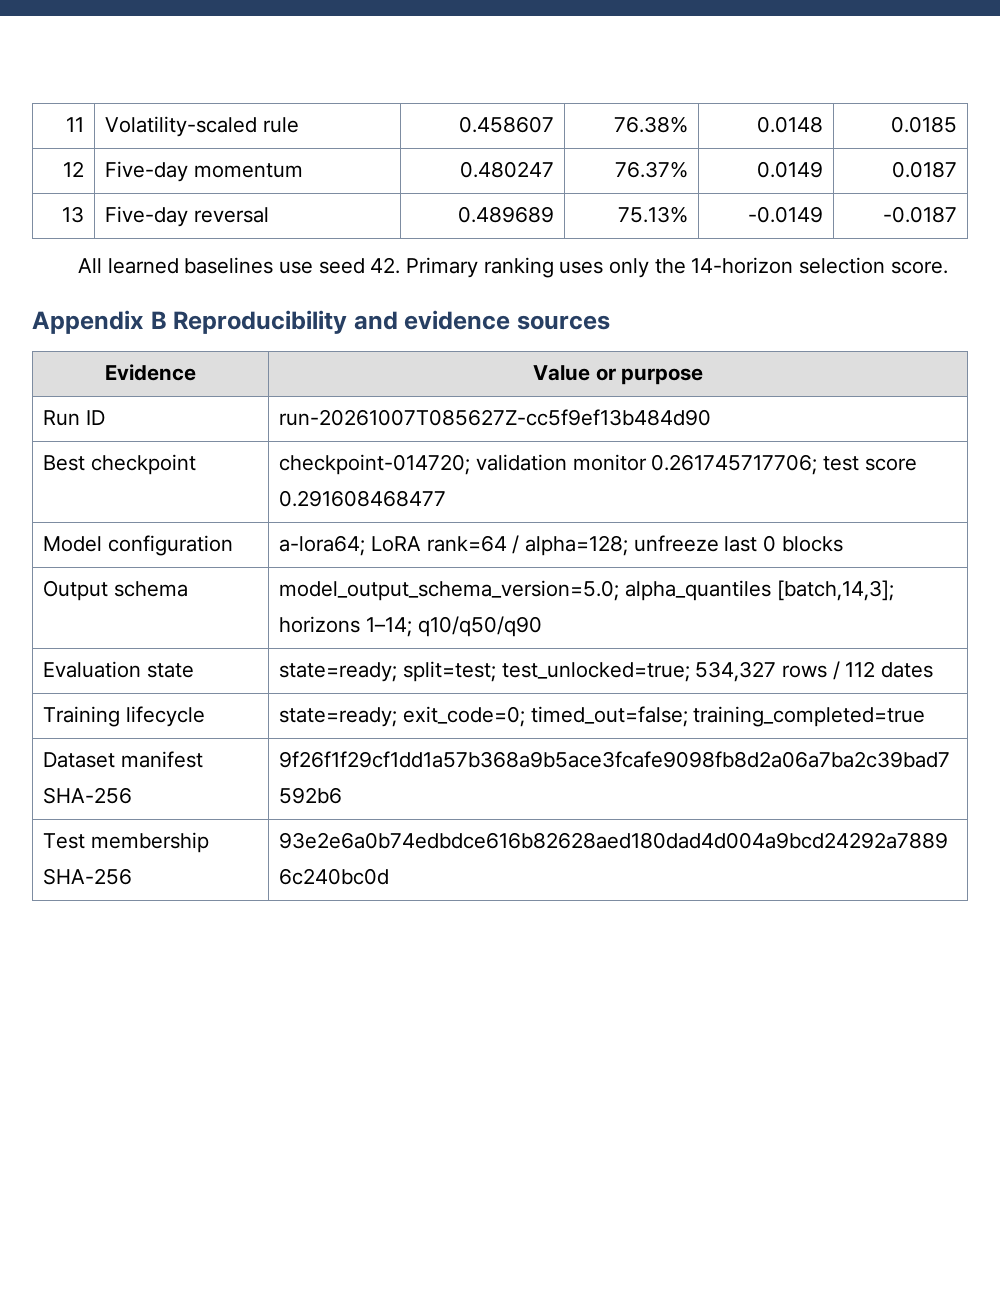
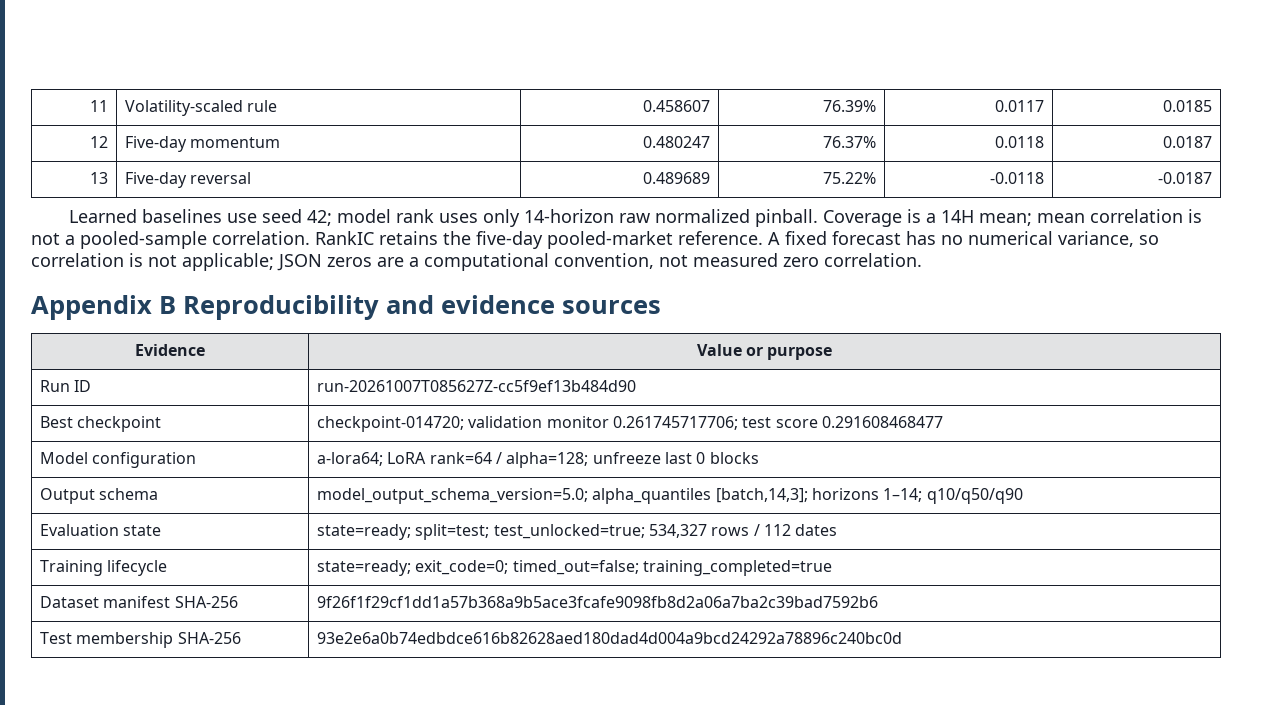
[613,116,688,133] [756,116,823,133] 76.38% | 0.0148 -> [823,100,877,112] [995,100,1045,112] 76.39% | 0.0117
[756,161,823,178] 0.0149 -> [995,136,1045,148] 0.0118
[617,206,688,223] [747,206,823,223] 75.13% | -0.0149 -> [823,172,877,184] [990,172,1045,184] 75.22% | -0.0118
[78,258,179,274] All learned -> [69,209,138,223] Learned
[370,257,948,278] 42. Primary ranking uses only the 14-horizon selection score. -> [307,209,1203,227] [31,231,1159,249] [31,253,922,271] 42; model rank uses only 14-horizon raw normalized pinball. Coverage is a 14H mean; mean correlation is not a pooled-sample correlation. RankIC retains the five-day pooled-market reference. A fixed forecast has no numerical variance, so correlation is not applicable; JSON zeros are a computational convention, not measured zero correlation.

